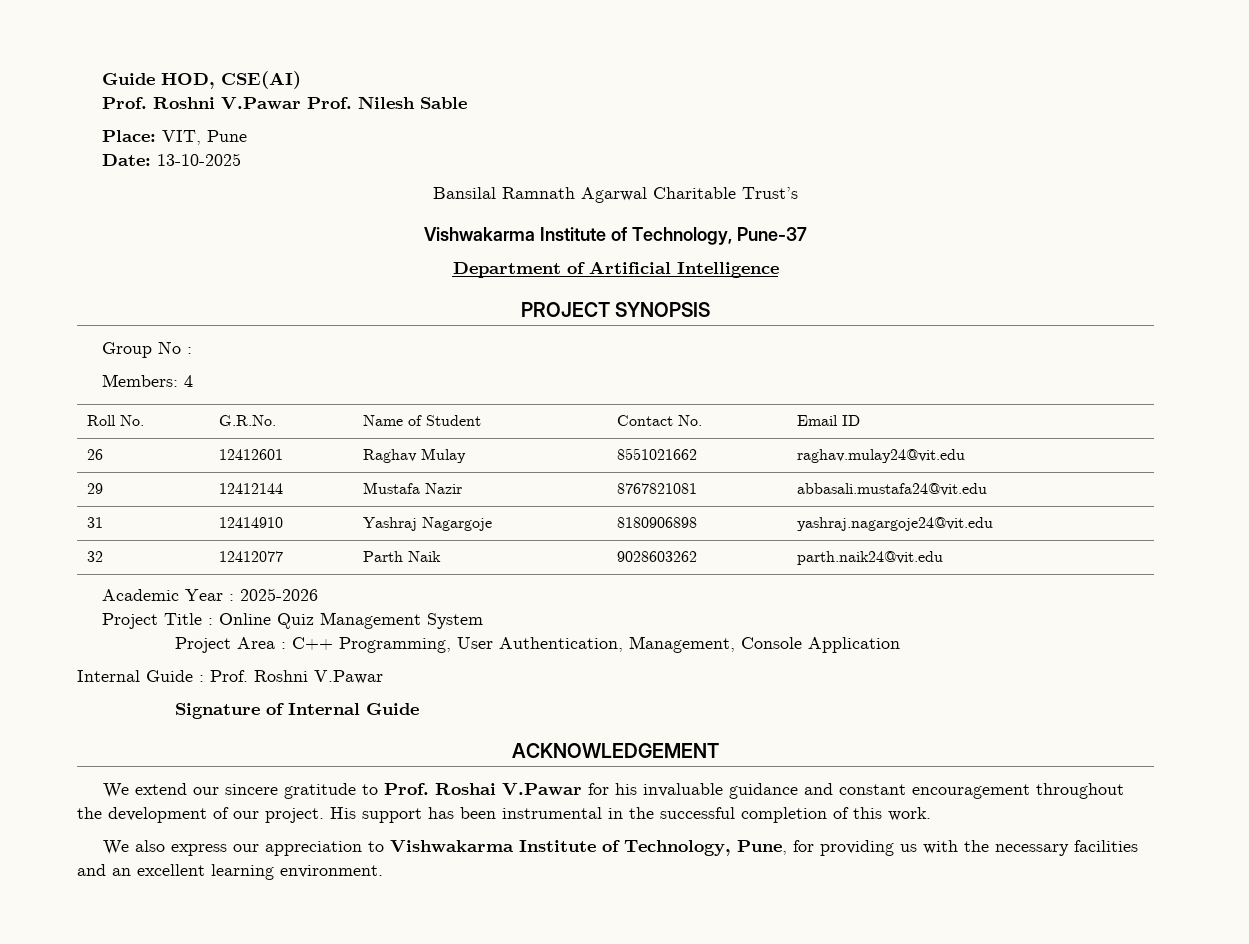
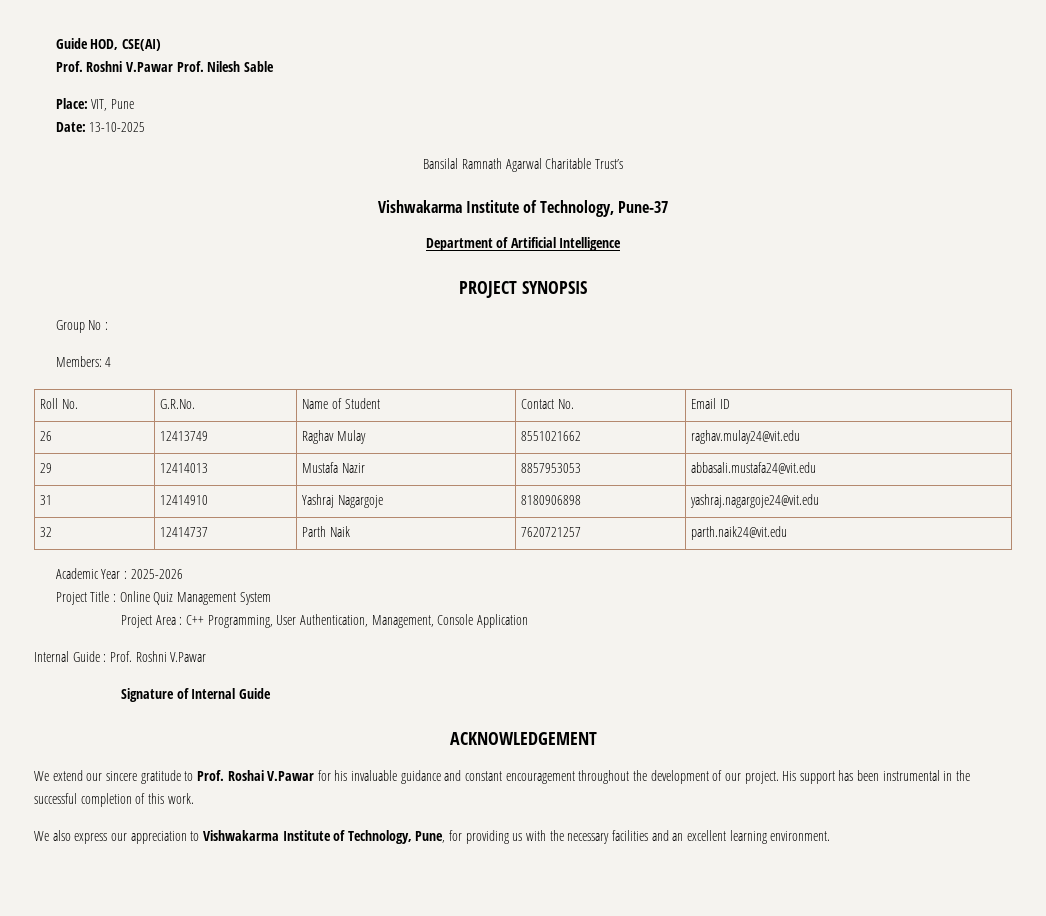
[219,449,284,460] 12412601 -> [160,431,209,441] 12413749
[219,483,284,494] 12412144 -> [160,463,209,473] 12414013
[617,483,698,494] 8767821081 -> [521,463,582,473] 8857953053
[219,551,284,562] 12412077 -> [160,527,209,537] 12414737
[617,551,698,562] 9028603262 -> [521,527,582,537] 7620721257

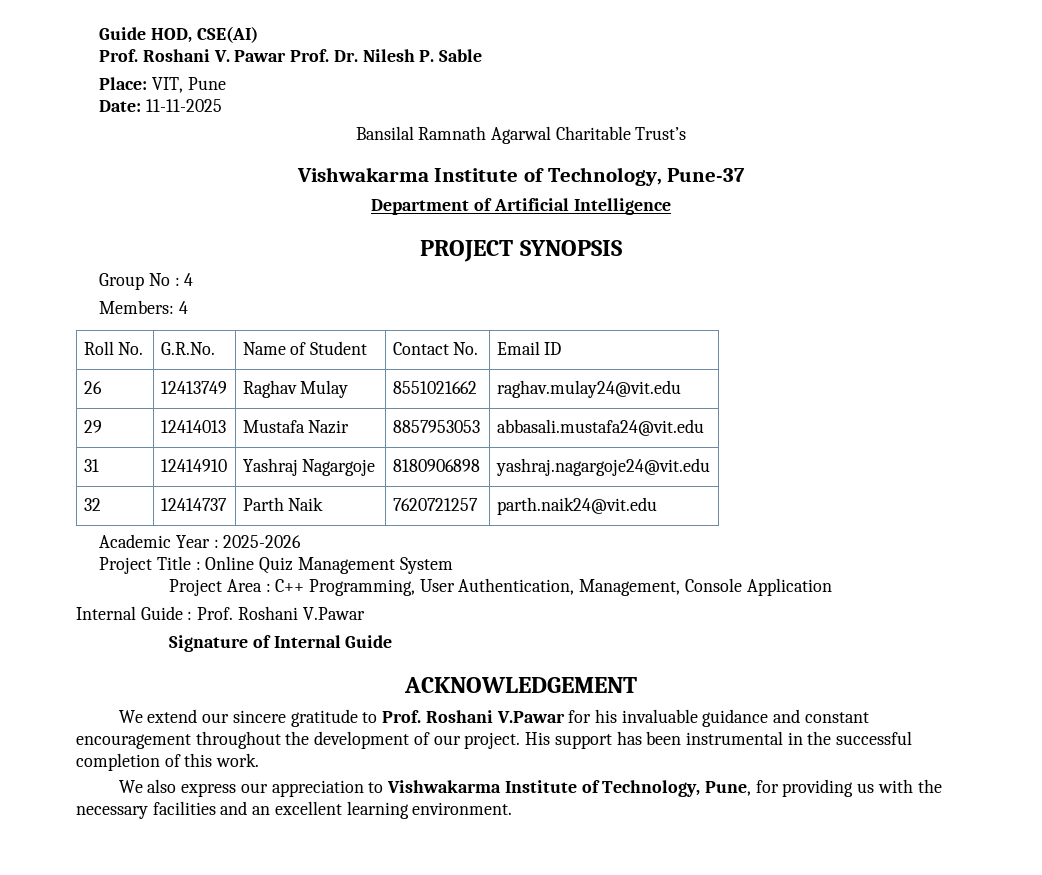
[86,61,241,72] Roshni V.Pawar Prof. Nilesh -> [143,49,435,62] Roshani V. Pawar Prof. Dr. Nilesh P.
[89,122,146,132] 13-10-2025 -> [146,99,223,112] 11-11-2025
(109, 326) none -> [184,273,194,286] 4
[135,651,167,662] Roshni -> [237,606,298,620] Roshani
[227,770,264,781] Roshai -> [425,710,493,723] Roshani

